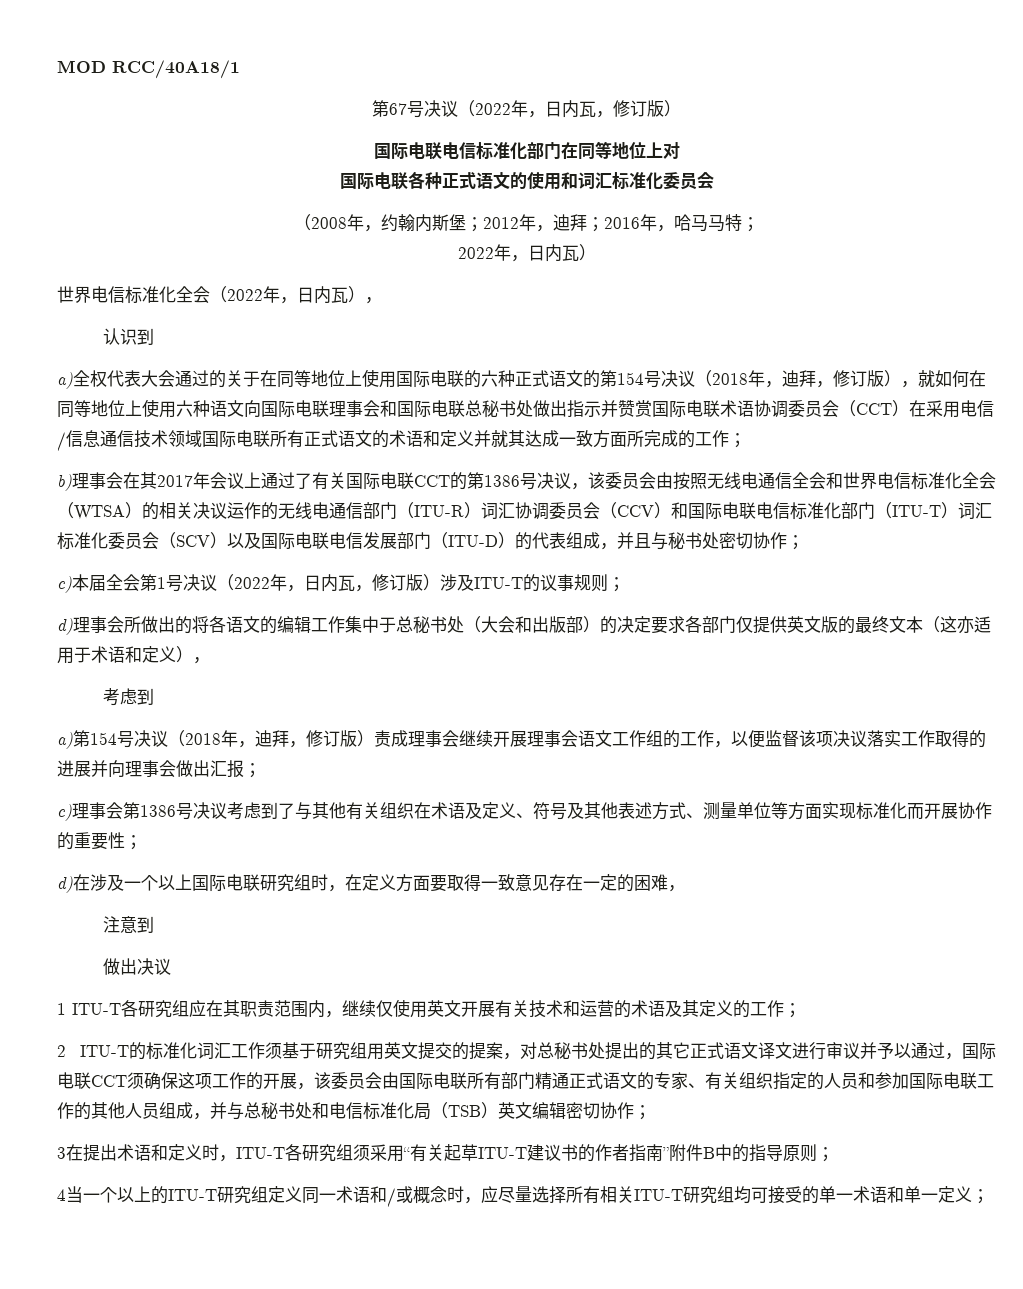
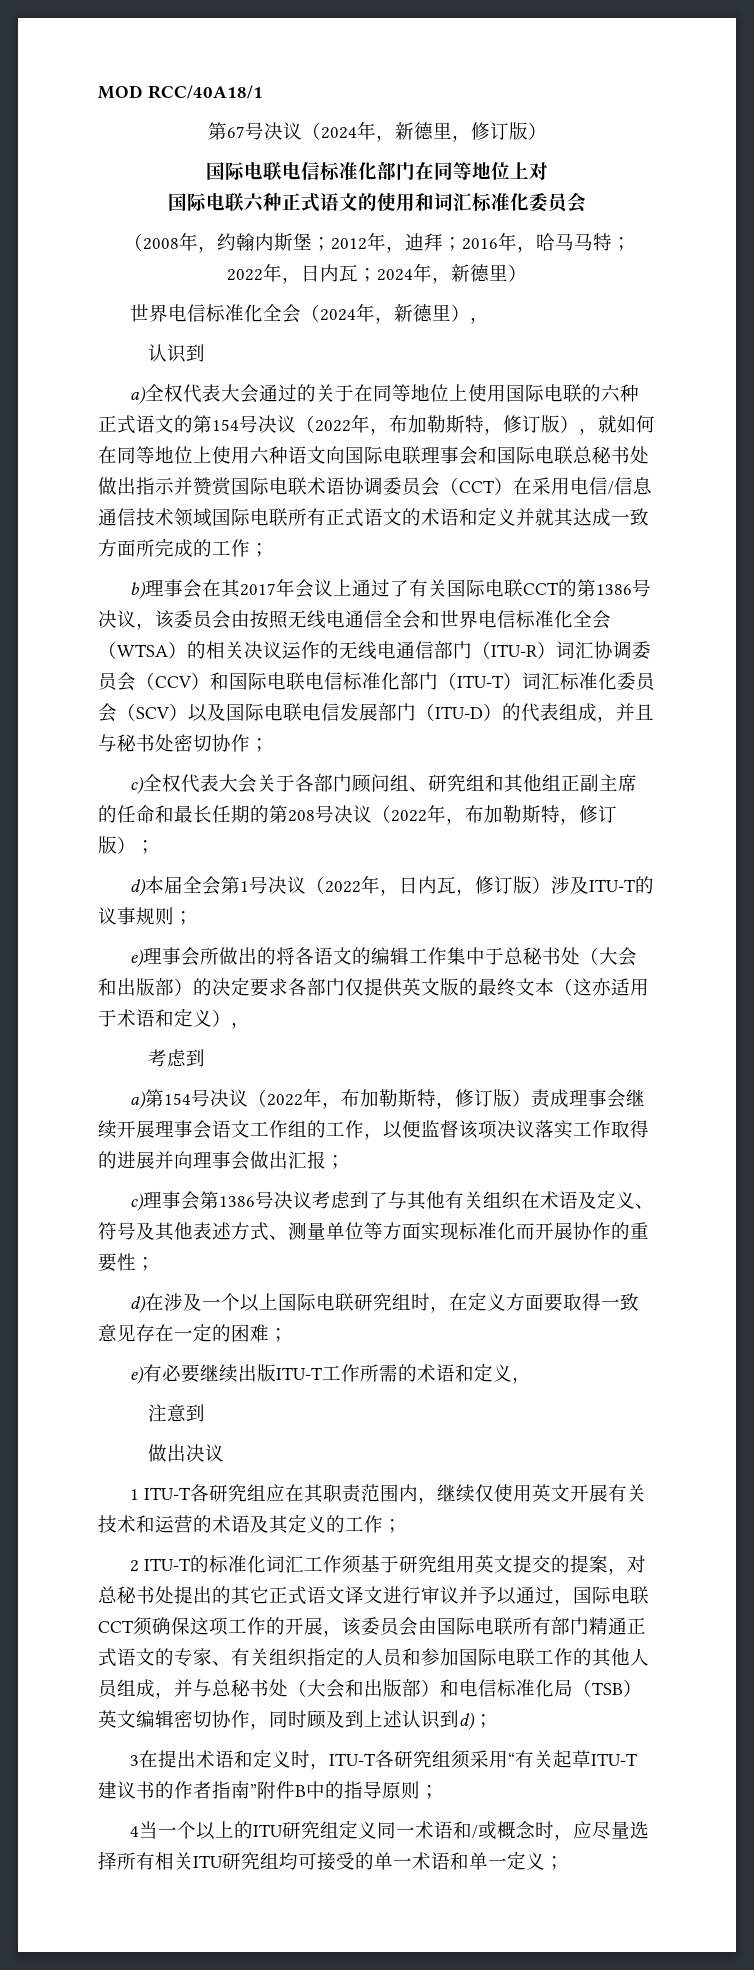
[475,100,596,118] 2022年，日内瓦 -> [320,121,452,142] 2024年，新德里
[407,171,425,189] 各 -> [244,193,264,212] 六
(579, 253) none -> [358,263,508,284] ；2024年，新德里
[227,286,348,304] 2022年，日内瓦 -> [320,303,452,324] 2024年，新德里
[712,370,816,388] 2018年，迪拜 -> [315,414,484,435] 2022年，布加勒斯特
(72, 584) none -> [143,774,638,793] [98,804,617,825] [98,836,155,854] [130,878,147,896] 全权代表大会关于各部门顾问组、研究组和其他组正副主席的任命和最长任期的第208号决议（2022年，布加勒斯特，修订版）； // d)
[57,618,73,635] d) -> [130,949,145,967] e)
[185,730,289,748] 2018年，迪拜 -> [267,1088,437,1109] 2022年，布加勒斯特
(668, 882) none -> [269,1328,288,1342] [130,1363,513,1384] ； // e)有必要继续出版ITU-T工作所需的术语和定义
(312, 1110) none -> [288,1679,440,1698] （大会和出版部）
(634, 1110) none -> [250,1710,475,1730] ，同时顾及到上述认识到d)
[168,1189,217,1201] ITU-T -> [253,1824,284,1837] ITU
[634,1189,683,1201] ITU-T -> [193,1855,223,1868] ITU

